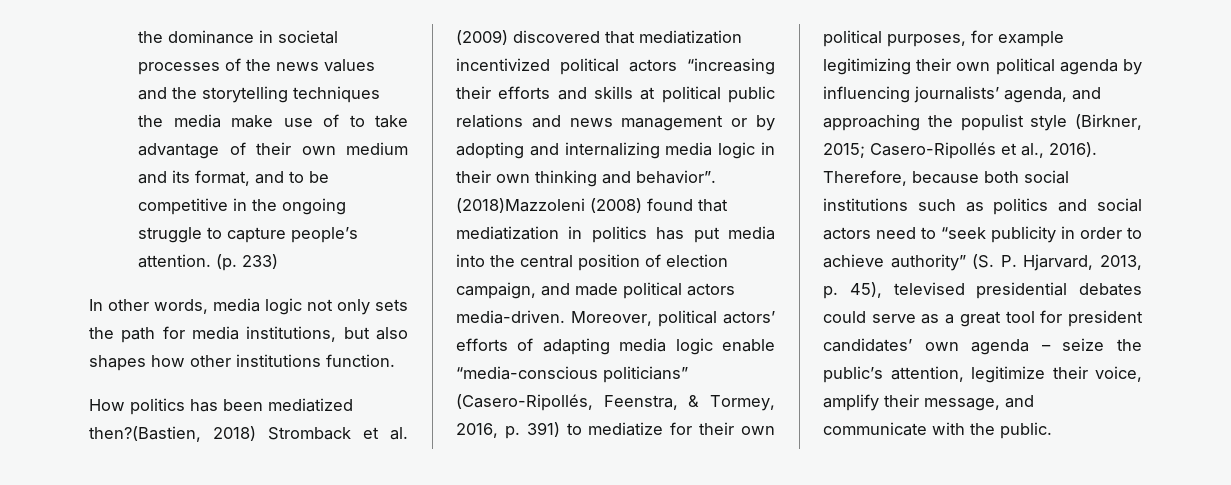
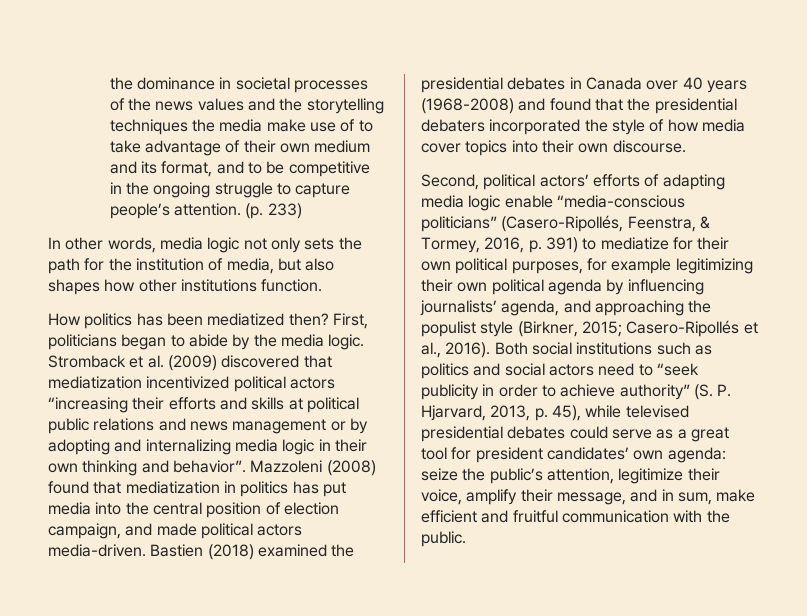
[192,326,337,342] media institutions, -> [108,258,274,274] the institution of media,
[89,426,256,442] then?(Bastien, 2018) -> [288,313,368,329] [48,334,365,350] then? First, politicians began to abide by the media logic.
[456,198,585,213] (2018)Mazzoleni -> [250,460,323,473] Mazzoleni
[571,311,652,326] Moreover, -> [150,544,355,560] [421,77,747,93] [421,98,737,114] [421,119,745,135] [421,140,686,156] [421,174,479,190] Bastien (2018) examined the presidential debates in Canada over 40 years (1968-2008) and found that the presidential debaters incorporated the style of how media cover topics into their own discourse. // Second,
[823,170,1019,186] Therefore, because both -> [494,342,528,355] Both
(882, 290) none -> [585,405,622,418] while
[971,339,1051,355] agenda – -> [667,447,726,463] agenda:
[823,422,927,436] communicate -> [661,489,756,505] [421,510,669,523] in sum, make efficient and fruitful communication

